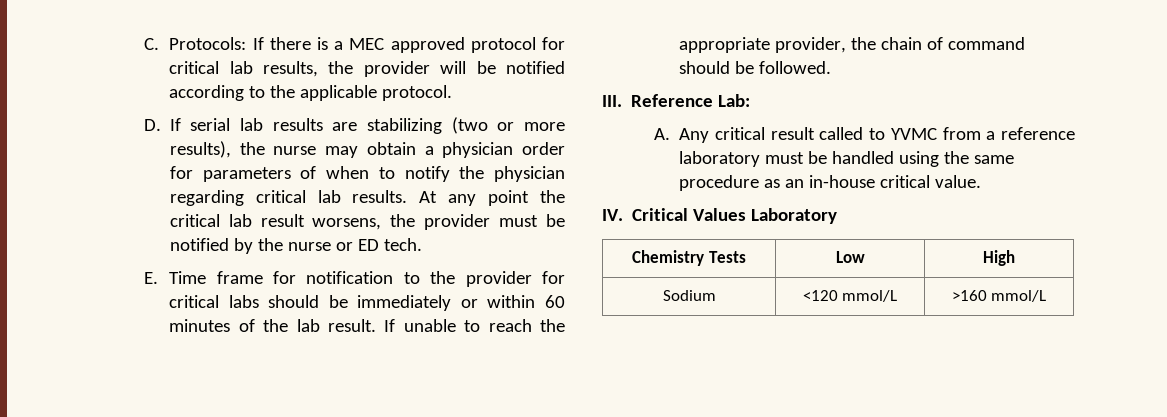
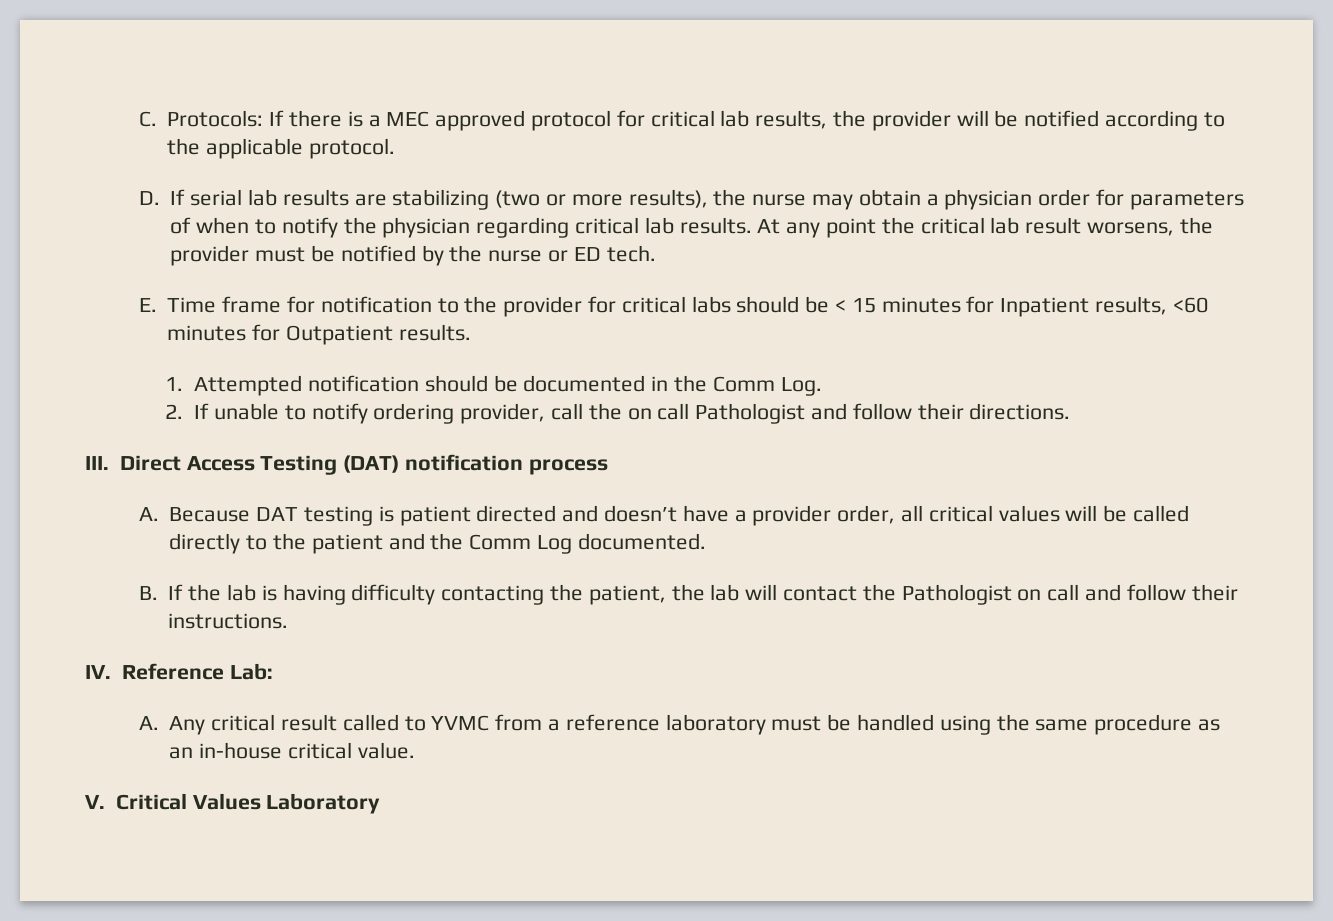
[357,295,565,311] [169,319,565,332] [679,37,1026,53] [679,61,832,74] [602,95,622,107] immediately or within 60 minutes of the lab result. If unable to reach the appropriate provider, the chain of command should be followed. // III. -> [834,296,1208,317] [167,324,471,345] [165,375,822,396] [165,403,1071,424] [85,454,608,475] [138,505,1189,526] [169,533,706,554] [138,584,1238,605] [168,613,289,629] [85,665,111,679] < 15 minutes for Inpatient results, <60 minutes for Outpatient results. // 1. Attempted notification should be documented in the Comm Log. // 2. If unable to notify ordering provider, call the on call Pathologist and follow their directions. // III. Direct Access Testing (DAT) notification process // A. Because DAT testing is patient directed and doesn’t have a provider order, all critical values will be called directly to the patient and the Comm Log documented. // B. If the lab is having difficulty contacting the patient, the lab will contact the Pathologist on call and follow their instructions. // IV.
[602,209,623,221] IV. -> [85,795,105,809] V.
[632,250,746,266] [835,251,865,263] [983,250,1015,266] [662,290,716,301] [802,290,898,302] [951,290,1047,302] // Chemistry Tests | Low | High // Sodium | <120 mmol/L | >160 mmol/L -> (381, 803) none

